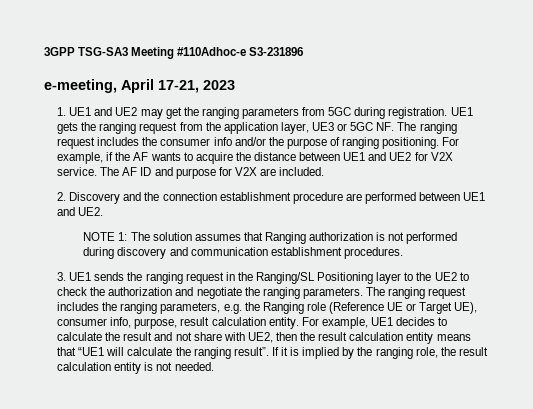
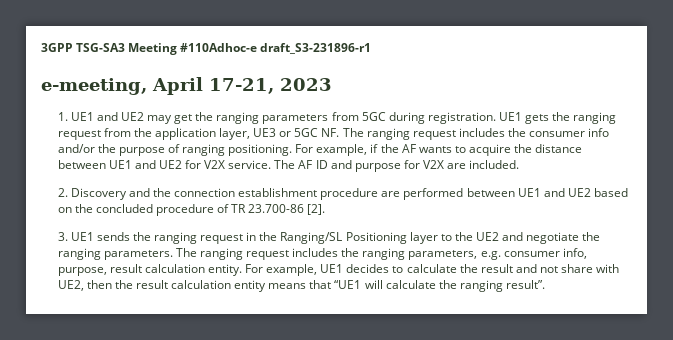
[249,47,304,56] S3-231896 -> [260,43,372,54] draft_S3-231896-r1
[78,207,104,216] [83,232,458,244] [83,247,403,259] UE2. // NOTE 1: The solution assumes that Ranging authorization is not performed during discovery and communication establishment procedures. -> [567,188,629,197] [57,204,326,216] UE2 based on the concluded procedure of TR 23.700-86 [2].
[459,272,469,281] [57,287,173,296] to check the authorization -> (500, 236) none
[244,302,478,314] the Ranging role (Reference UE or Target UE), -> (501, 255) none
[271,347,488,359] [57,362,214,374] If it is implied by the ranging role, the result calculation entity is not needed. -> (546, 284) none

